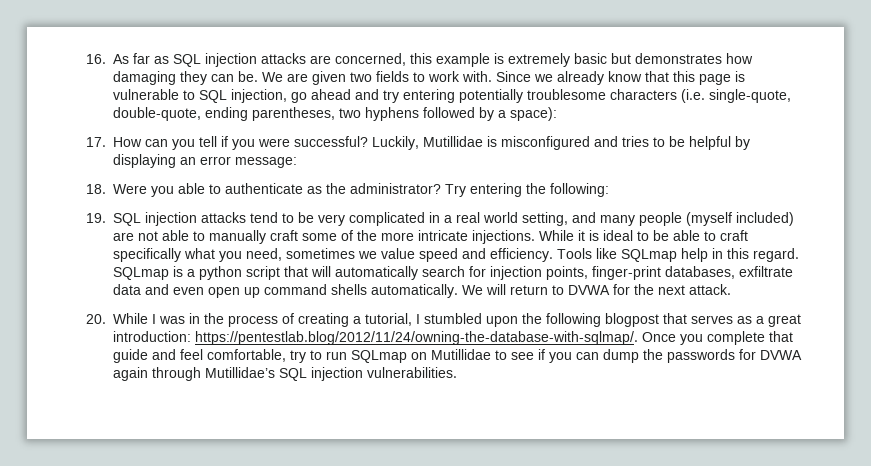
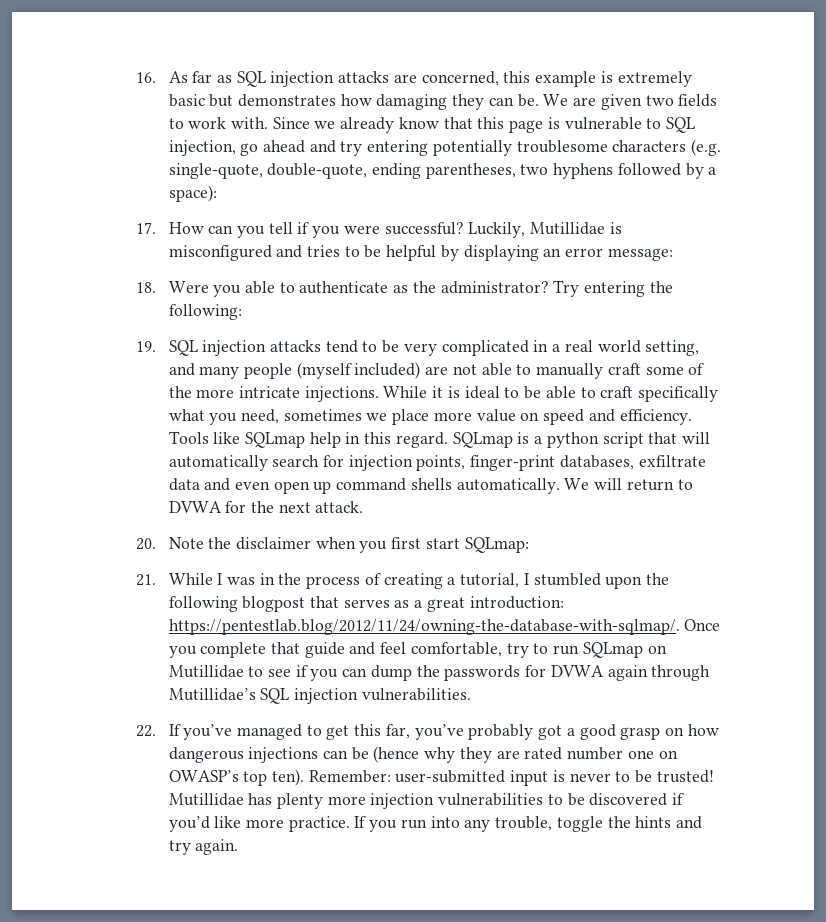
[680,89,705,103] (i.e. -> [691,139,722,156] (e.g.
[380,248,415,259] value -> [392,409,540,425] place more value on
(106, 319) none -> [168,537,529,553] [136,574,157,586] Note the disclaimer when you first start SQLmap: // 21.
(457, 372) none -> [136,724,719,740] [168,746,678,763] [168,769,714,786] [168,793,685,809] [168,816,702,832] [168,839,239,855] // 22. If you’ve managed to get this far, you’ve probably got a good grasp on how dangerous injections can be (hence why they are rated number one on OWASP’s top ten). Remember: user-submitted input is never to be trusted! Mutillidae has plenty more injection vulnerabilities to be discovered if you’d like more practice. If you run into any trouble, toggle the hints and try again.

